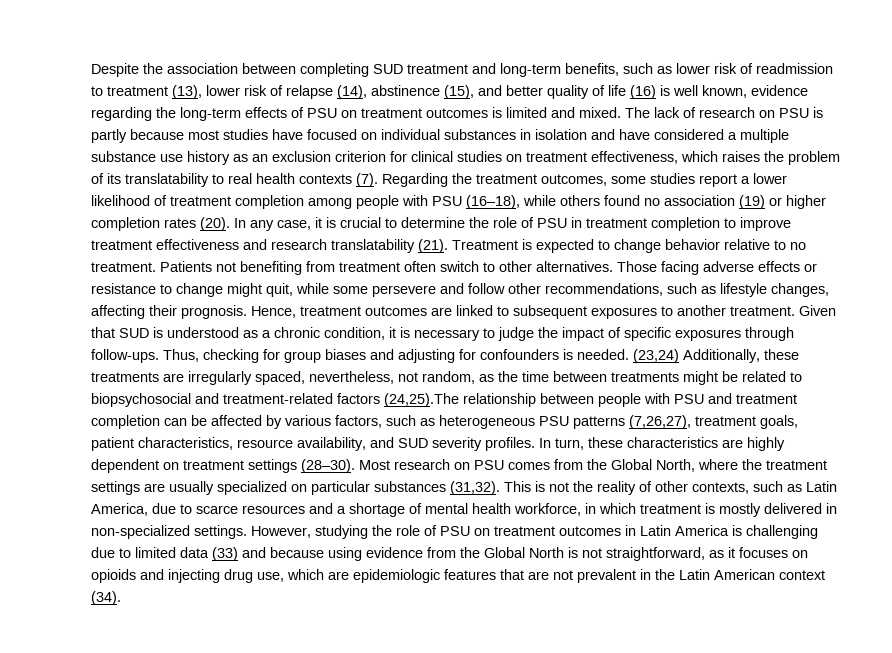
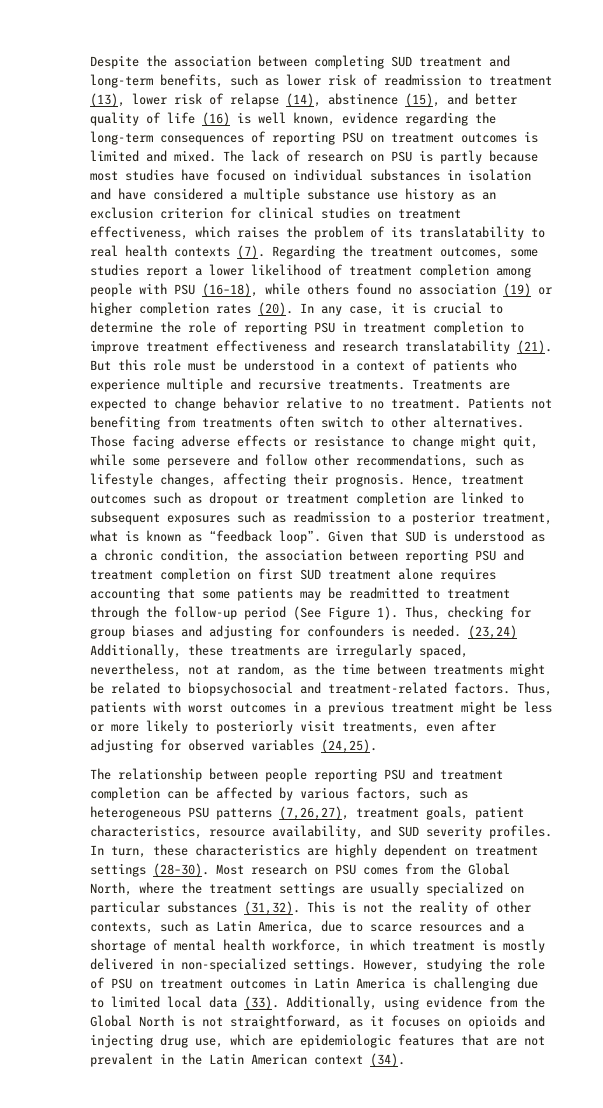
[244,107,304,118] effects of -> [160,131,336,145] consequences of reporting
(534, 222) none -> [244,321,308,335] reporting
[451,239,532,250] Treatment is -> [90,359,518,373] [90,378,511,392] But this role must be understood in a context of patients who experience multiple and recursive treatments. Treatments are
[338,262,400,272] treatment -> [202,418,273,428] treatments
(427, 311) none -> [153,492,427,506] such as dropout or treatment completion
[660,305,795,316] to another treatment. -> [237,511,553,525] [90,530,322,544] such as readmission to a posterior treatment, what is known as “feedback loop”.
[388,327,794,341] [90,349,159,363] it is necessary to judge the impact of specific exposures through follow-ups. -> [237,549,525,563] [90,568,497,582] [90,587,511,601] [90,606,399,620] the association between reporting PSU and treatment completion on first SUD treatment alone requires accounting that some patients may be readmitted to treatment through the follow-up period (See Figure 1).
(418, 377) none -> [216,665,231,675] at
[336,393,459,407] factors (24,25).The -> [454,682,553,696] [90,701,553,715] [90,720,497,734] [90,739,378,753] [90,768,112,780] factors. Thus, patients with worst outcomes in a previous treatment might be less or more likely to posteriorly visit treatments, even after adjusting for observed variables (24,25). // The
[643,393,670,404] with -> [314,768,378,782] reporting
[179,547,324,561] data (33) and because -> [167,996,378,1010] local data (33). Additionally,

